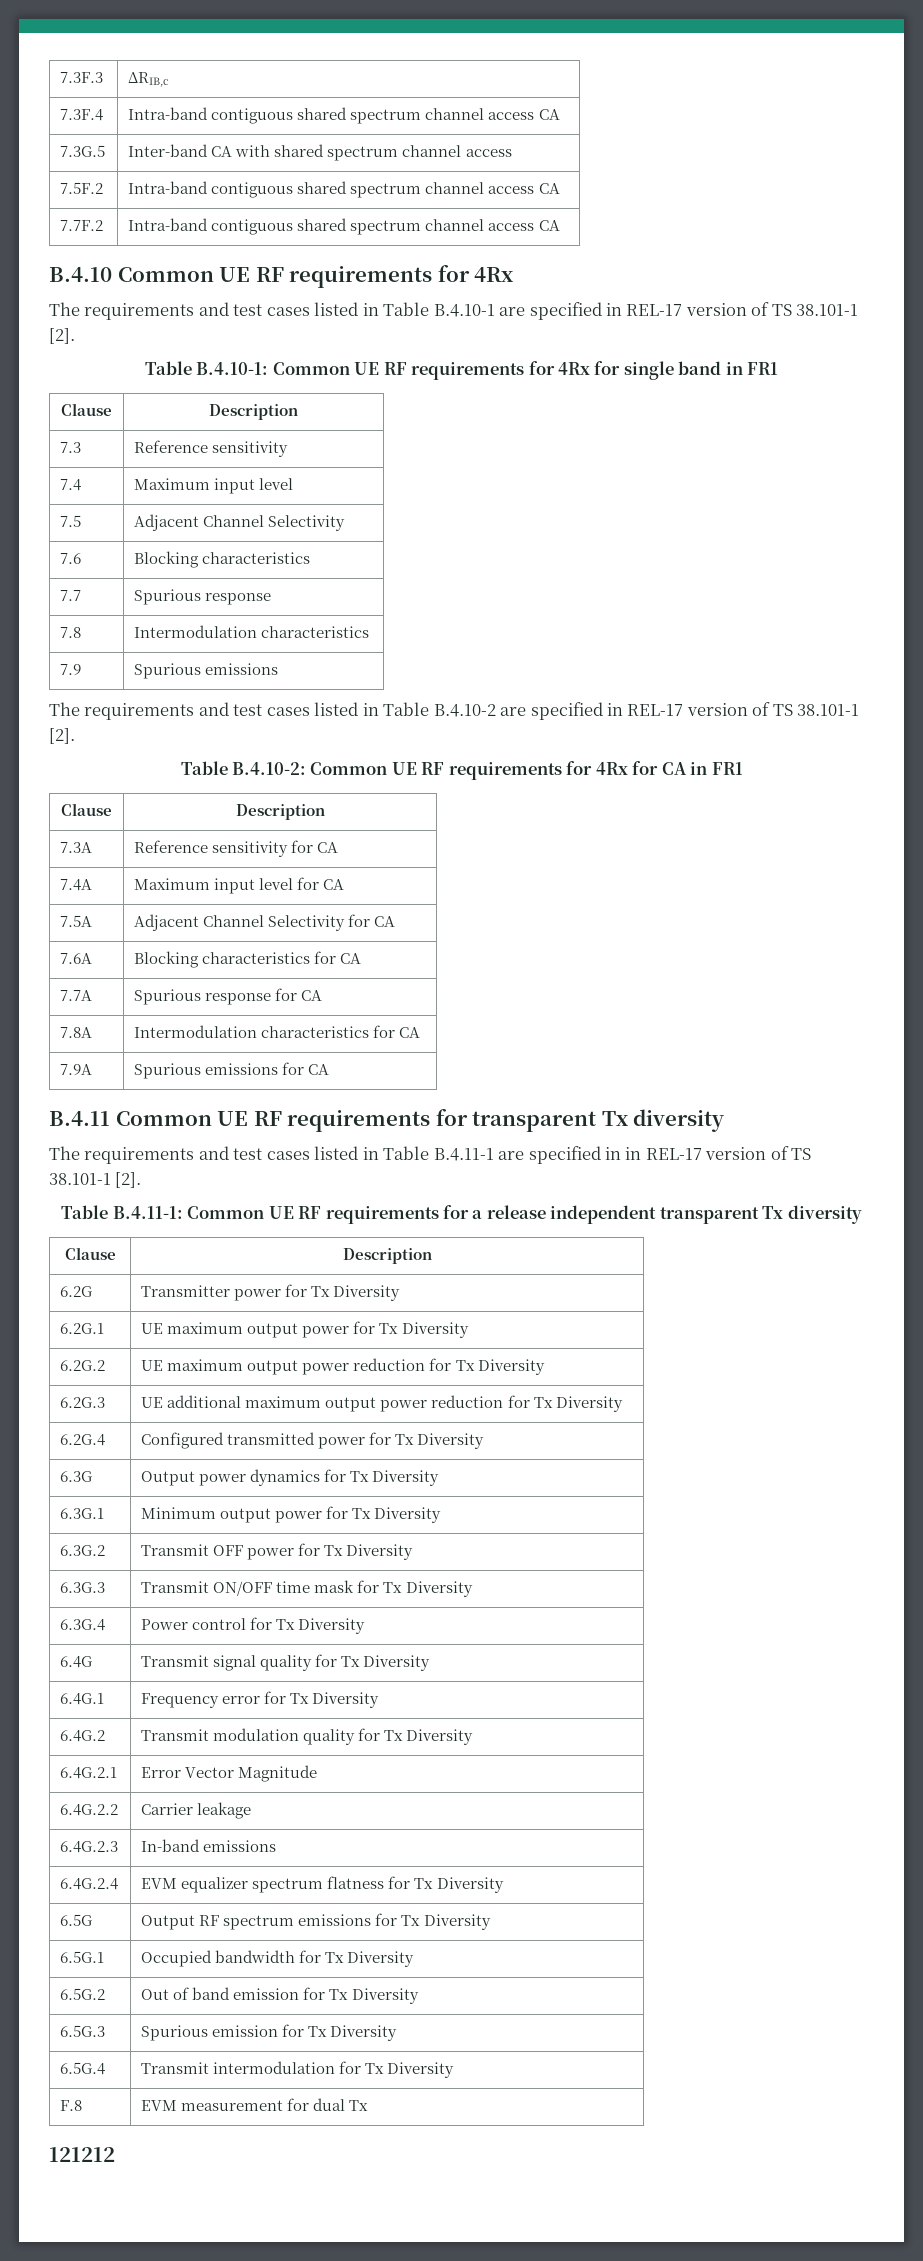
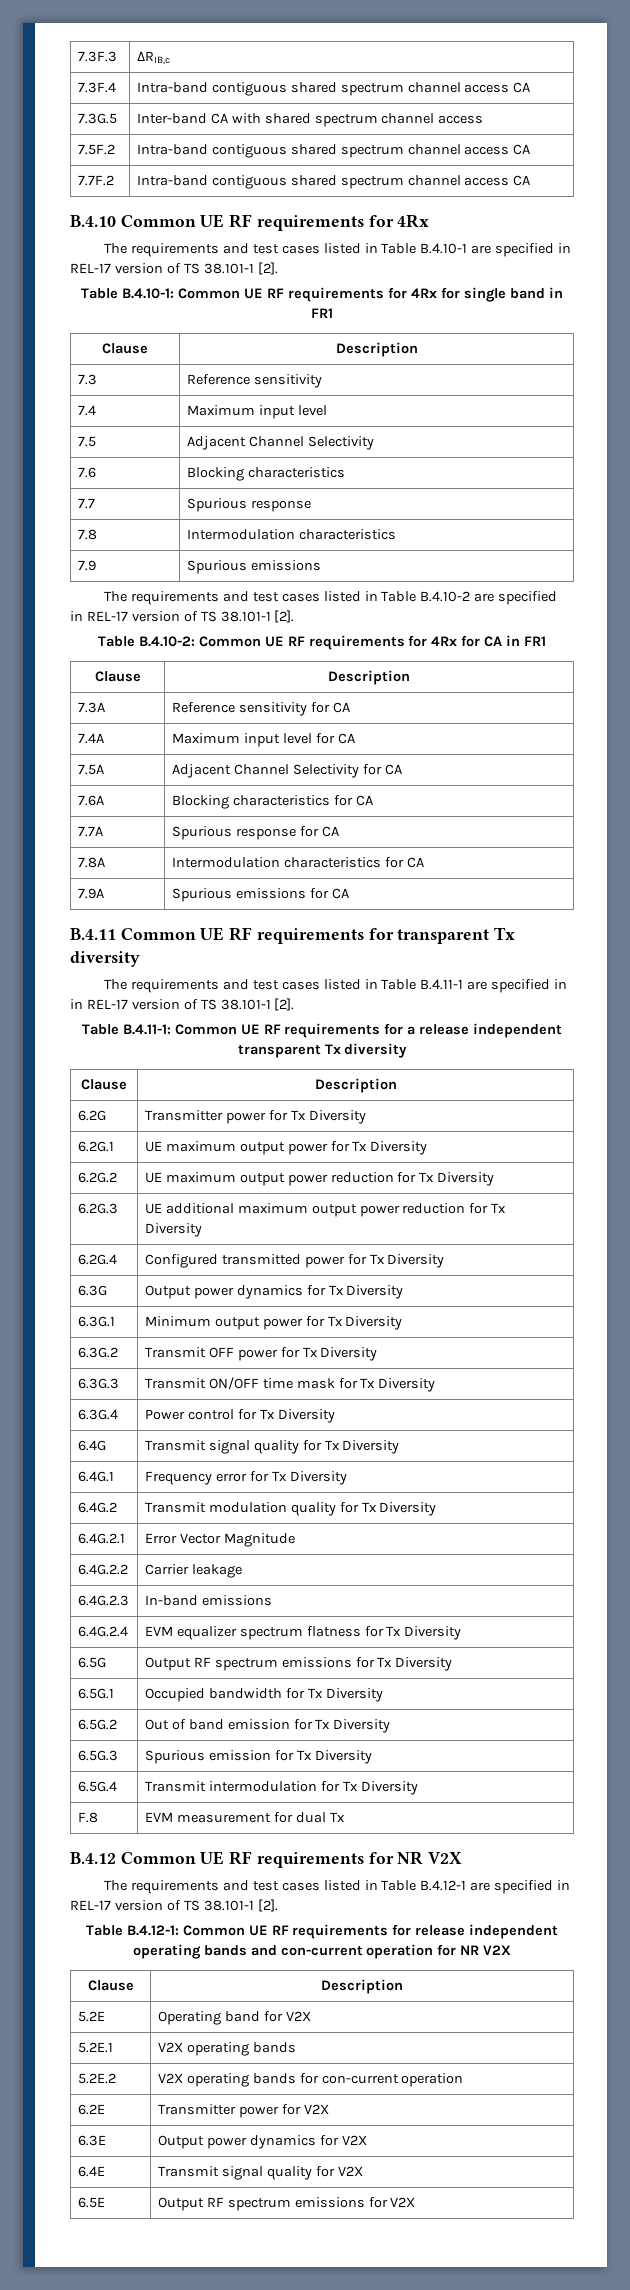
[49,2147,115,2162] 121212 -> [70,1851,463,1868] [104,1880,571,1894] [70,1899,278,1912] [85,1924,559,1939] [132,1944,512,1959] [87,1980,134,1991] [321,1979,403,1994] [77,2011,105,2022] [157,2011,311,2025] [77,2042,113,2053] [157,2042,296,2056] [77,2073,116,2084] [157,2073,464,2087] [77,2104,105,2115] [157,2104,329,2118] [77,2135,106,2146] [157,2135,367,2149] [77,2166,105,2177] [157,2166,363,2180] [77,2197,105,2208] [157,2197,416,2211] B.4.12 Common UE RF requirements for NR V2X // The requirements and test cases listed in Table B.4.12-1 are specified in REL-17 version of TS 38.101-1 [2]. // Table B.4.12-1: Common UE RF requirements for release independent operating bands and con-current operation for NR V2X // Clause | Description // 5.2E | Operating band for V2X // 5.2E.1 | V2X operating bands // 5.2E.2 | V2X operating bands for con-current operation // 6.2E | Transmitter power for V2X // 6.3E | Output power dynamics for V2X // 6.4E | Transmit signal quality for V2X // 6.5E | Output RF spectrum emissions for V2X

